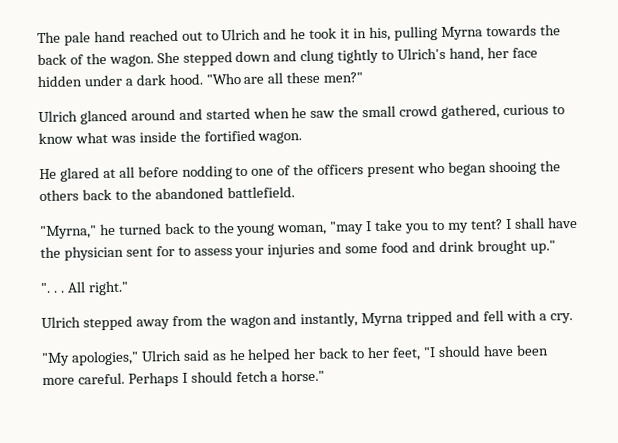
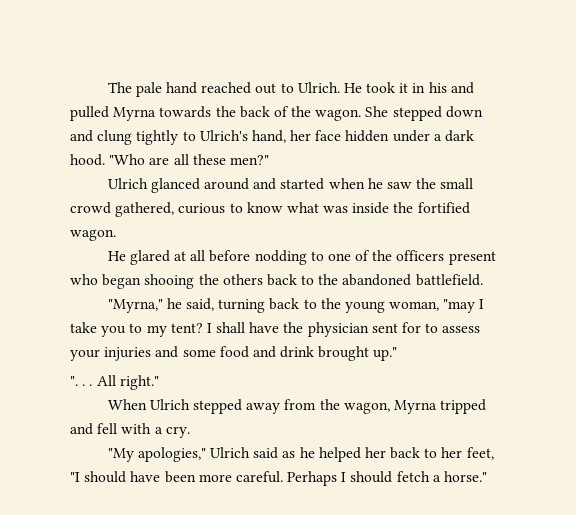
[221,26,438,42] Ulrich and he took it in his, pulling -> [297,82,474,94] [70,106,109,121] Ulrich. He took it in his and pulled
[118,223,162,235] turned -> [185,298,266,313] said, turning
(129, 288) none -> [107,399,147,410] When
[228,312,359,329] wagon and instantly, -> [343,402,390,414] wagon,

